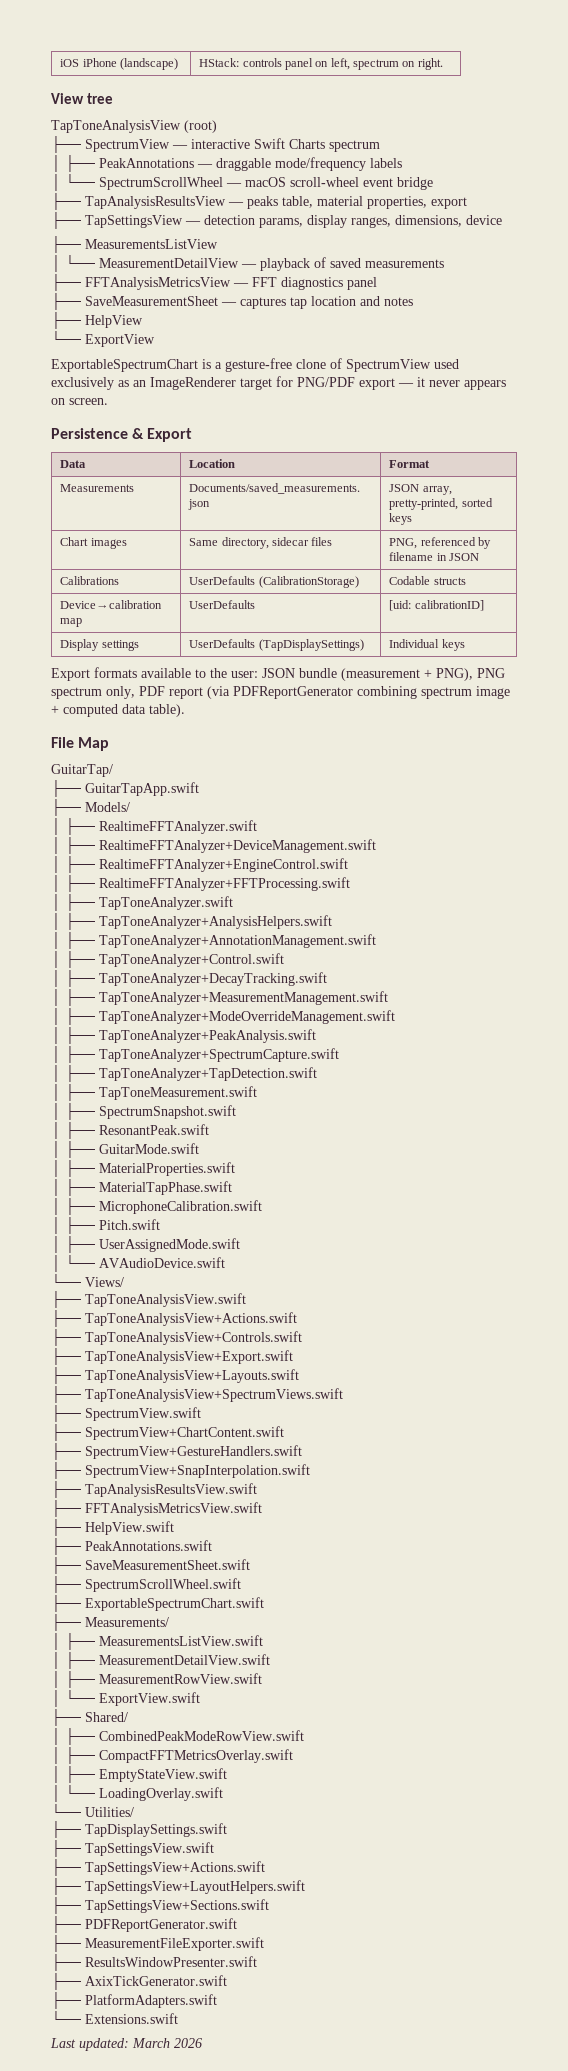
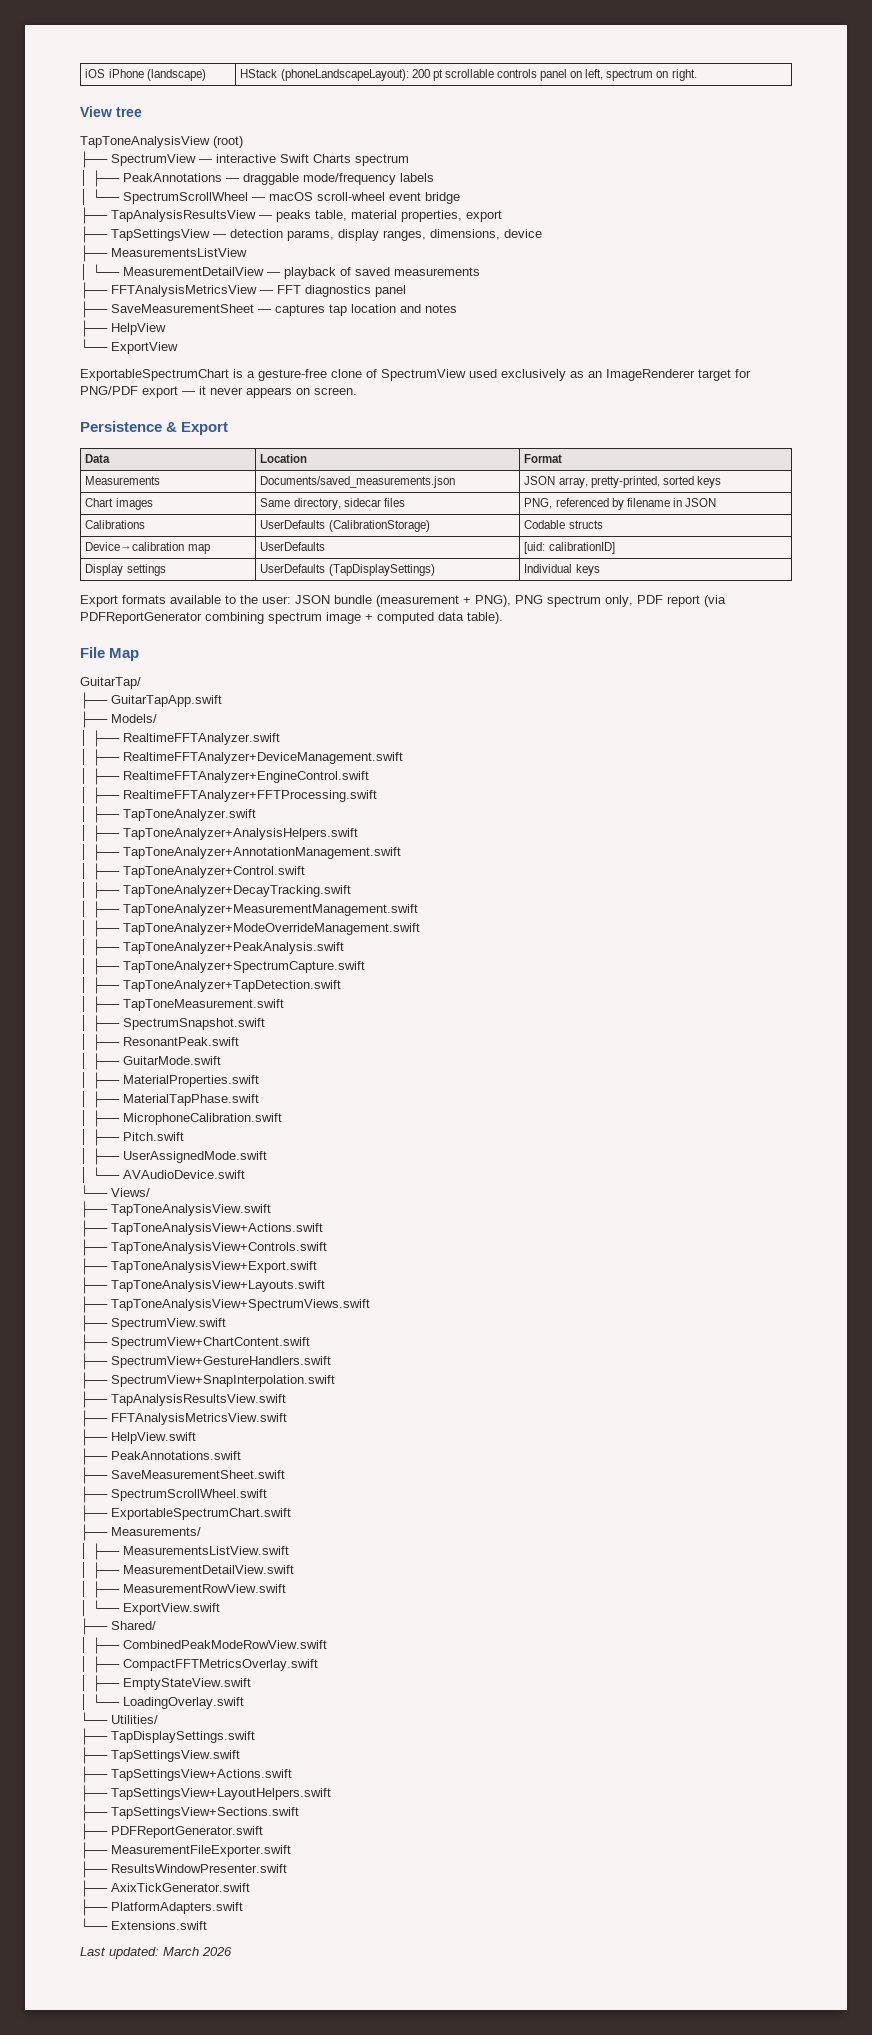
[199,58,240,67] HStack: -> [240,69,494,81] HStack (phoneLandscapeLayout): 200 pt scrollable

